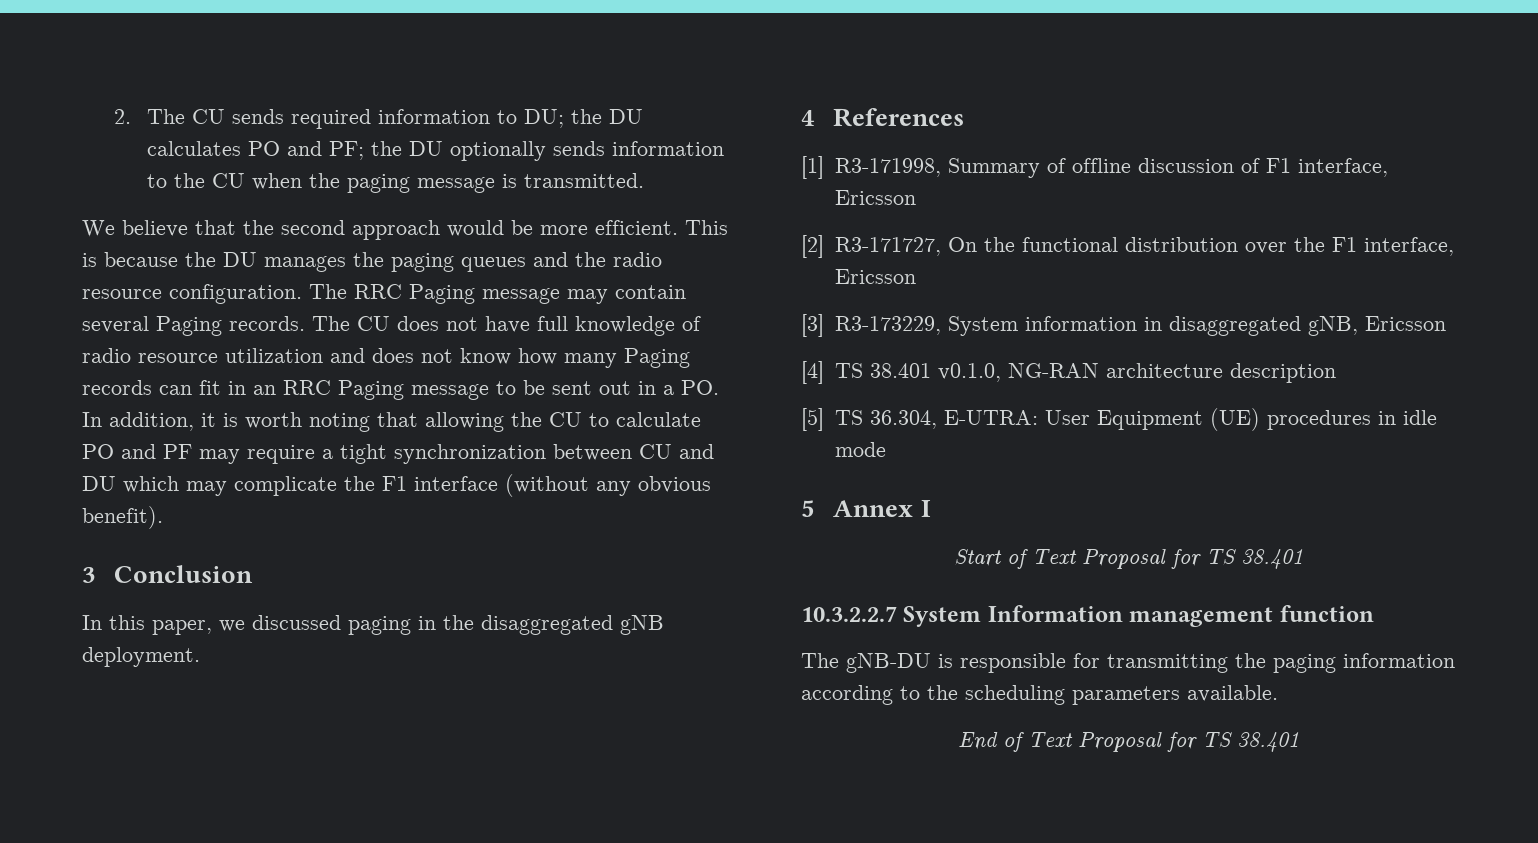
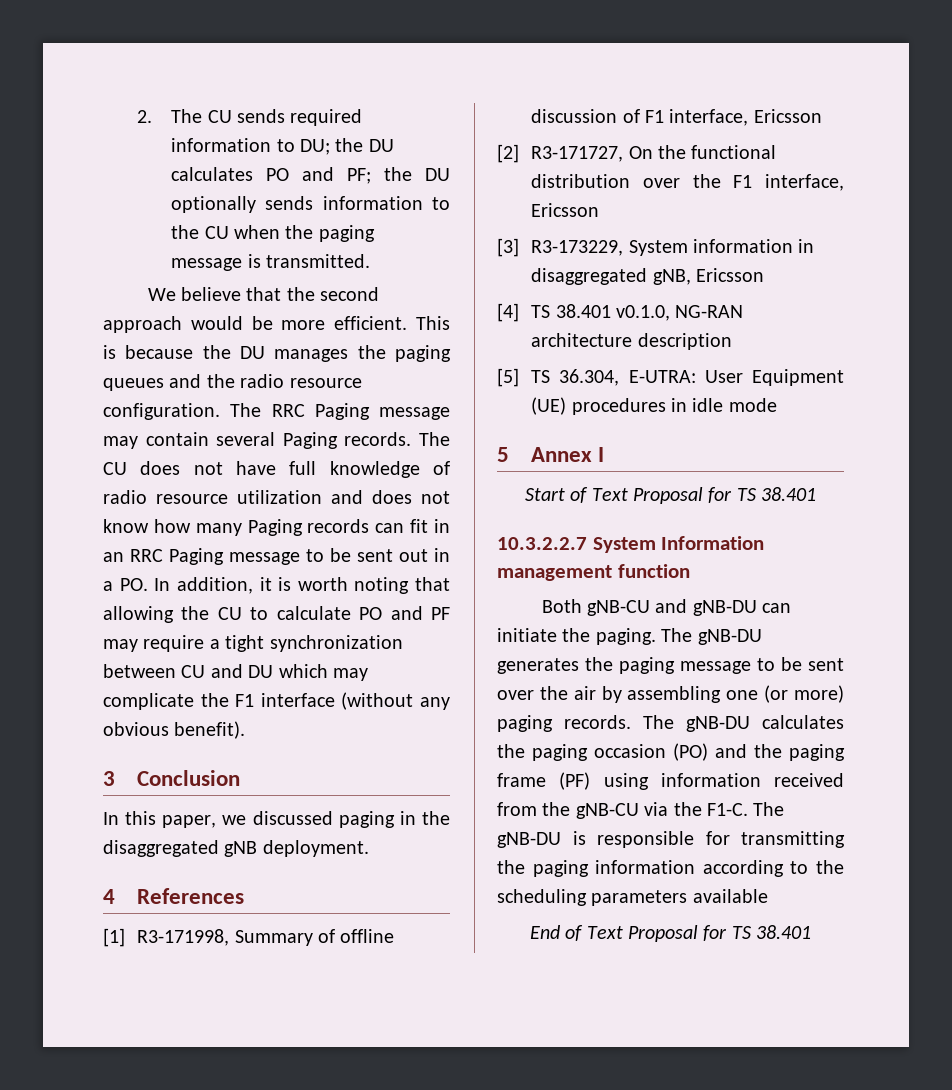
(1374, 613) none -> [541,599,792,616] [497,628,762,645] [497,657,844,674] [497,685,844,703] [497,715,844,732] [497,743,845,761] [497,772,844,790] [497,802,748,819] Both gNB-CU and gNB-DU can initiate the paging. The gNB-DU generates the paging message to be sent over the air by assembling one (or more) paging records. The gNB-DU calculates the paging occasion (PO) and the paging frame (PF) using information received from the gNB-CU via the F1-C.
[1187,685,1278,702] available. -> [692,889,768,903] available

